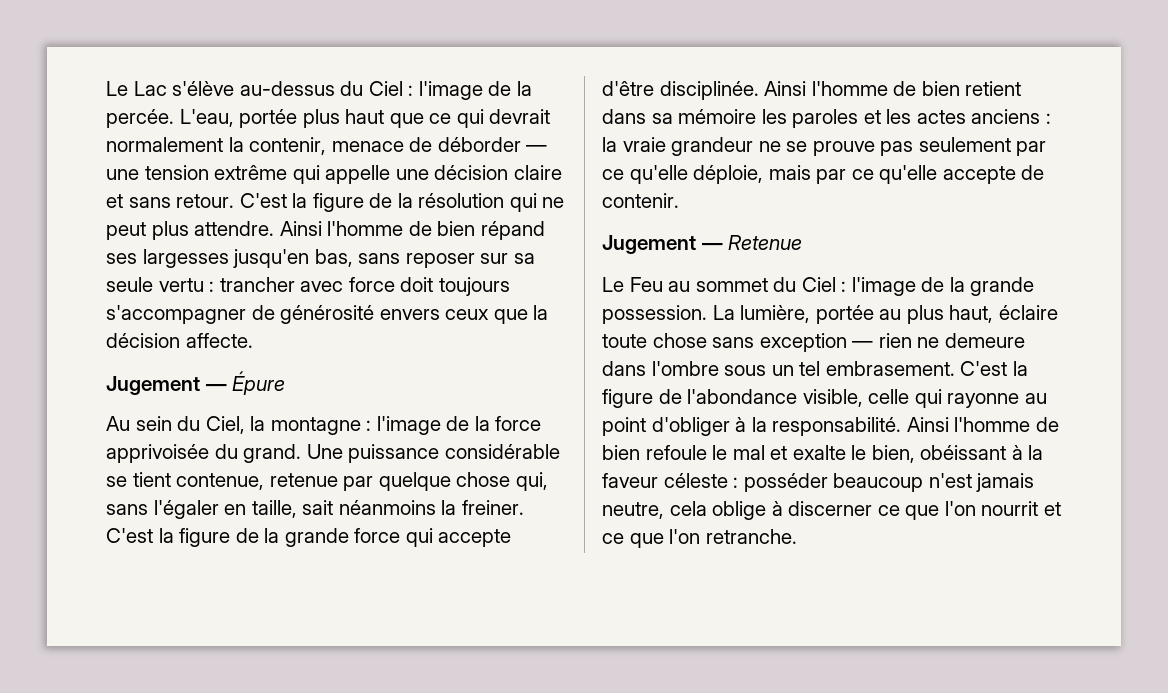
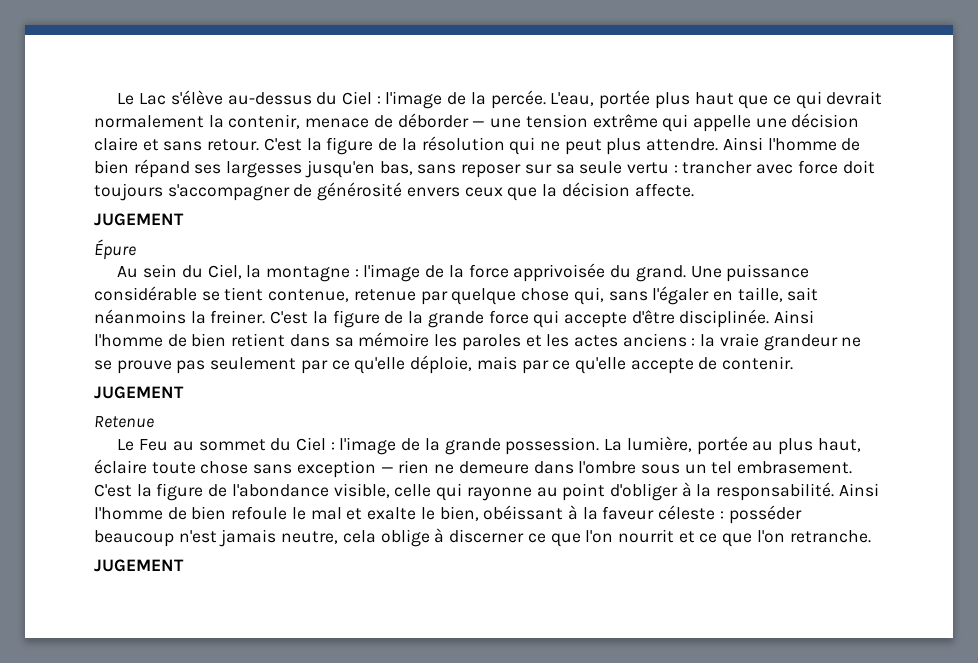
[106,376,227,395] Jugement — -> [94,213,184,226] JUGEMENT //
[602,235,723,254] Jugement — -> [94,386,184,399] JUGEMENT //
(797, 536) none -> [94,559,184,572] // JUGEMENT

